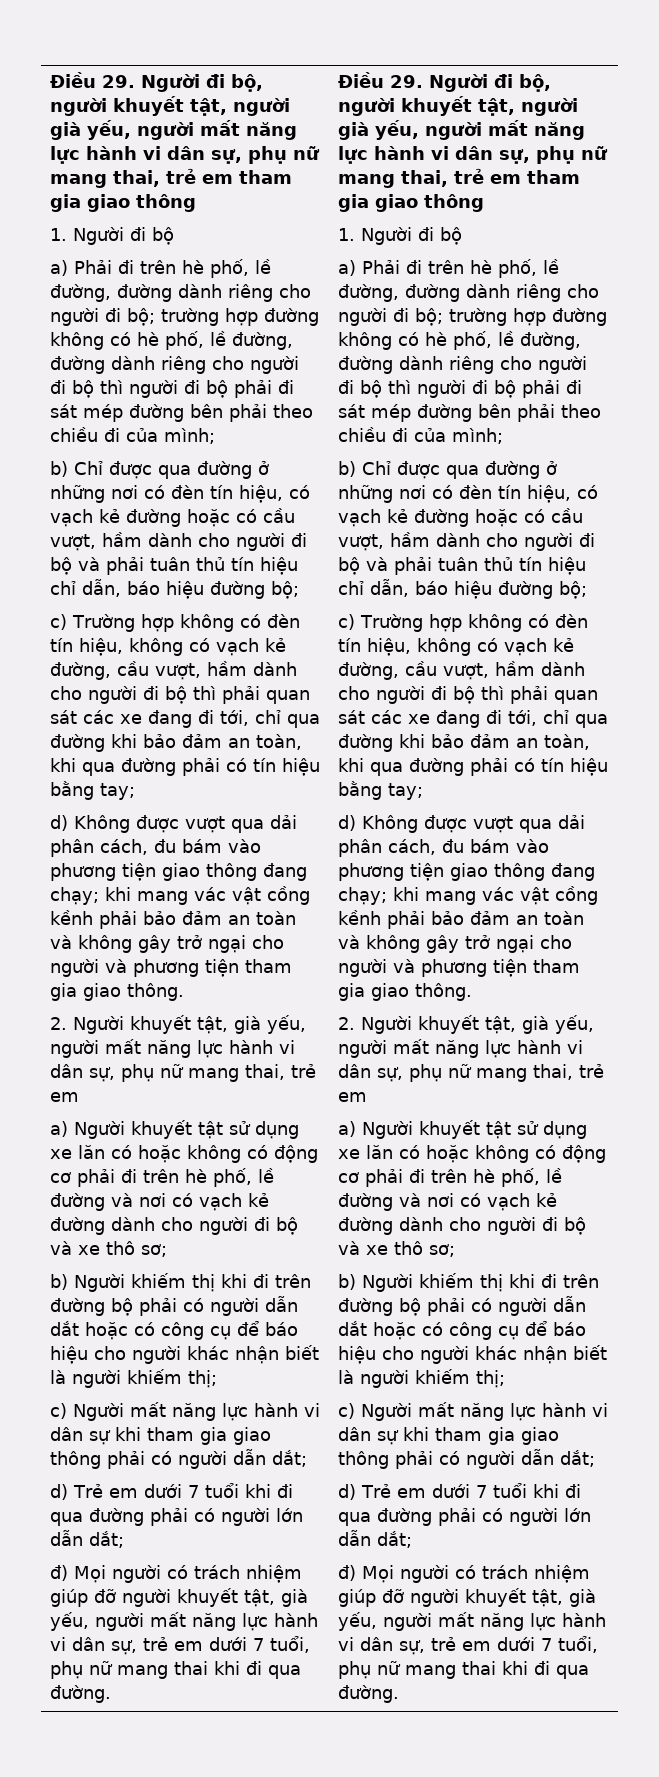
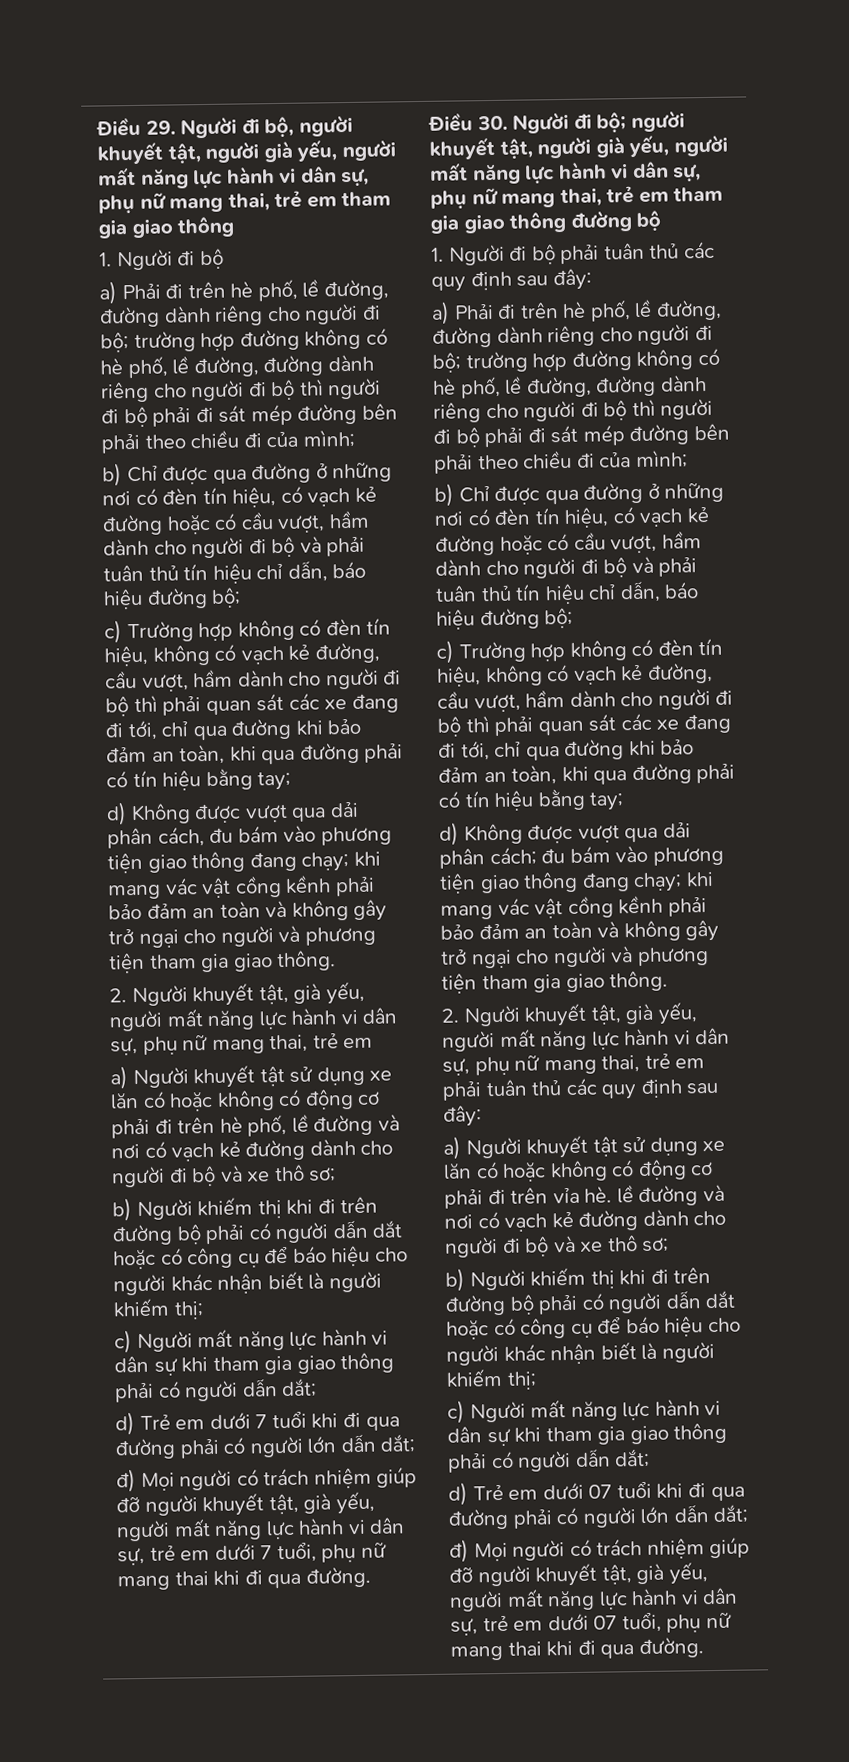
[390,74,552,92] 29. Người đi bộ, -> [476,111,627,134] 30. Người đi bộ;
[338,227,463,245] // 1. Người đi bộ -> [570,210,662,232] [431,240,715,266] [431,268,592,292] đường bộ // 1. Người đi bộ phải tuân thủ các quy định sau đây:
[388,839,437,855] cách, -> [489,846,537,866] cách;
(368, 1097) none -> [442,1077,720,1101] [443,1105,483,1127] phải tuân thủ các quy định sau đây:
[473,1168,541,1187] hè phố, -> [552,1185,613,1204] vỉa hè.
[475,1485,487,1498] 7 -> [588,1484,613,1499] 07
[541,1638,553,1651] 7 -> [593,1615,618,1630] 07

